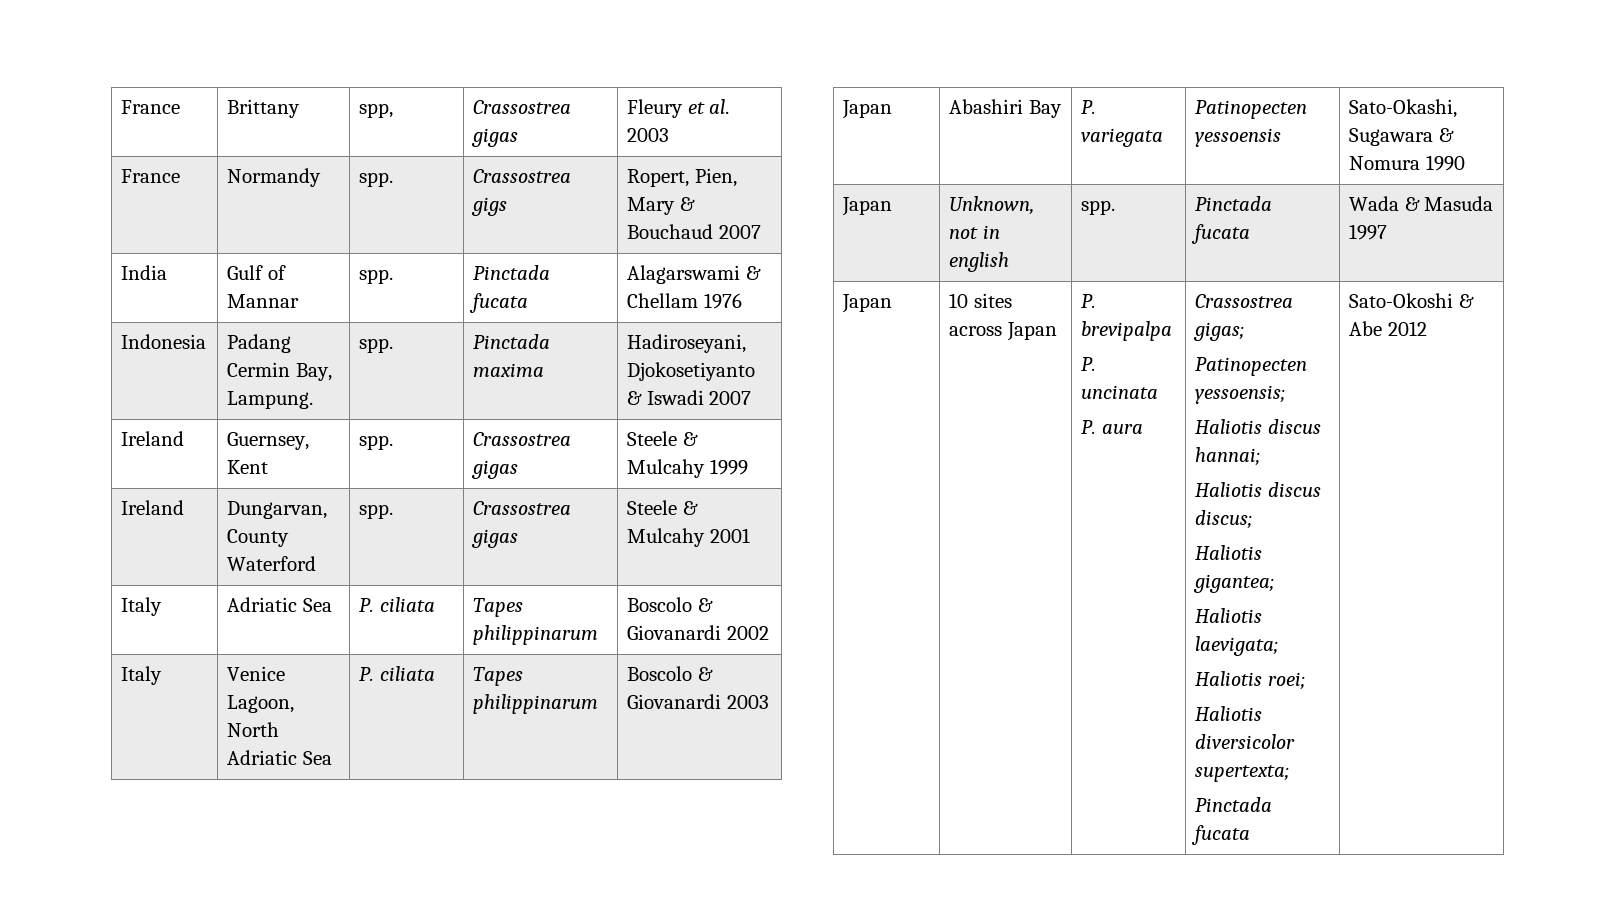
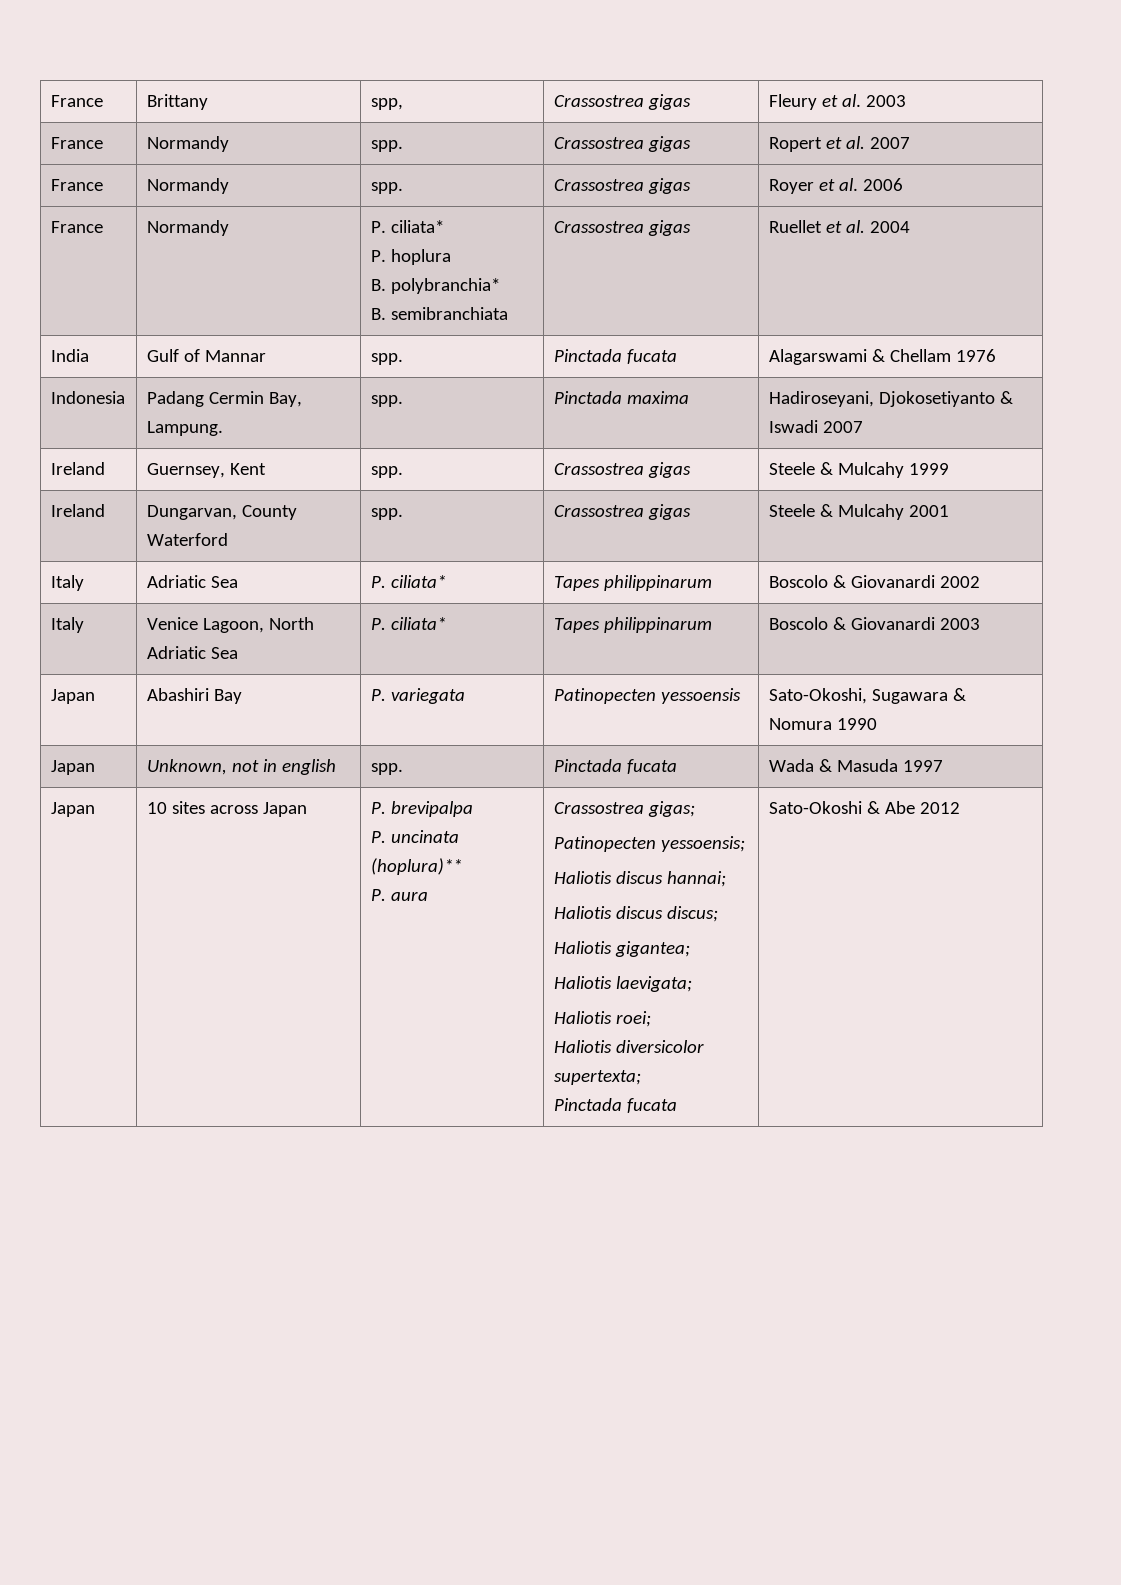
[471,197,508,216] [627,168,737,187] [627,197,695,215] [627,224,761,239] gigs | Ropert, Pien, Mary & Bouchaud 2007 -> [647,136,691,152] [768,136,910,152] [50,179,103,191] [146,178,229,194] [370,182,403,194] [553,178,691,194] [768,178,903,194] [50,221,103,233] [146,220,229,236] [370,220,444,233] [370,249,451,265] [370,278,500,294] [370,307,508,320] [553,220,691,236] [768,220,910,233] gigas | Ropert et al. 2007 // France | Normandy | spp. | Crassostrea gigas | Royer et al. 2006 // France | Normandy | P. ciliata* // P. hoplura // B. polybranchia* // B. semibranchiata | Crassostrea gigas | Ruellet et al. 2004
[379,597,435,612] ciliata -> [390,575,446,588] ciliata*
[379,666,435,681] ciliata -> [390,617,446,630] ciliata*
[1349,99,1458,118] Sato-Okashi, -> [768,688,867,704] Sato-Okoshi,
(1159, 392) none -> [370,858,462,875] (hoplura)**

